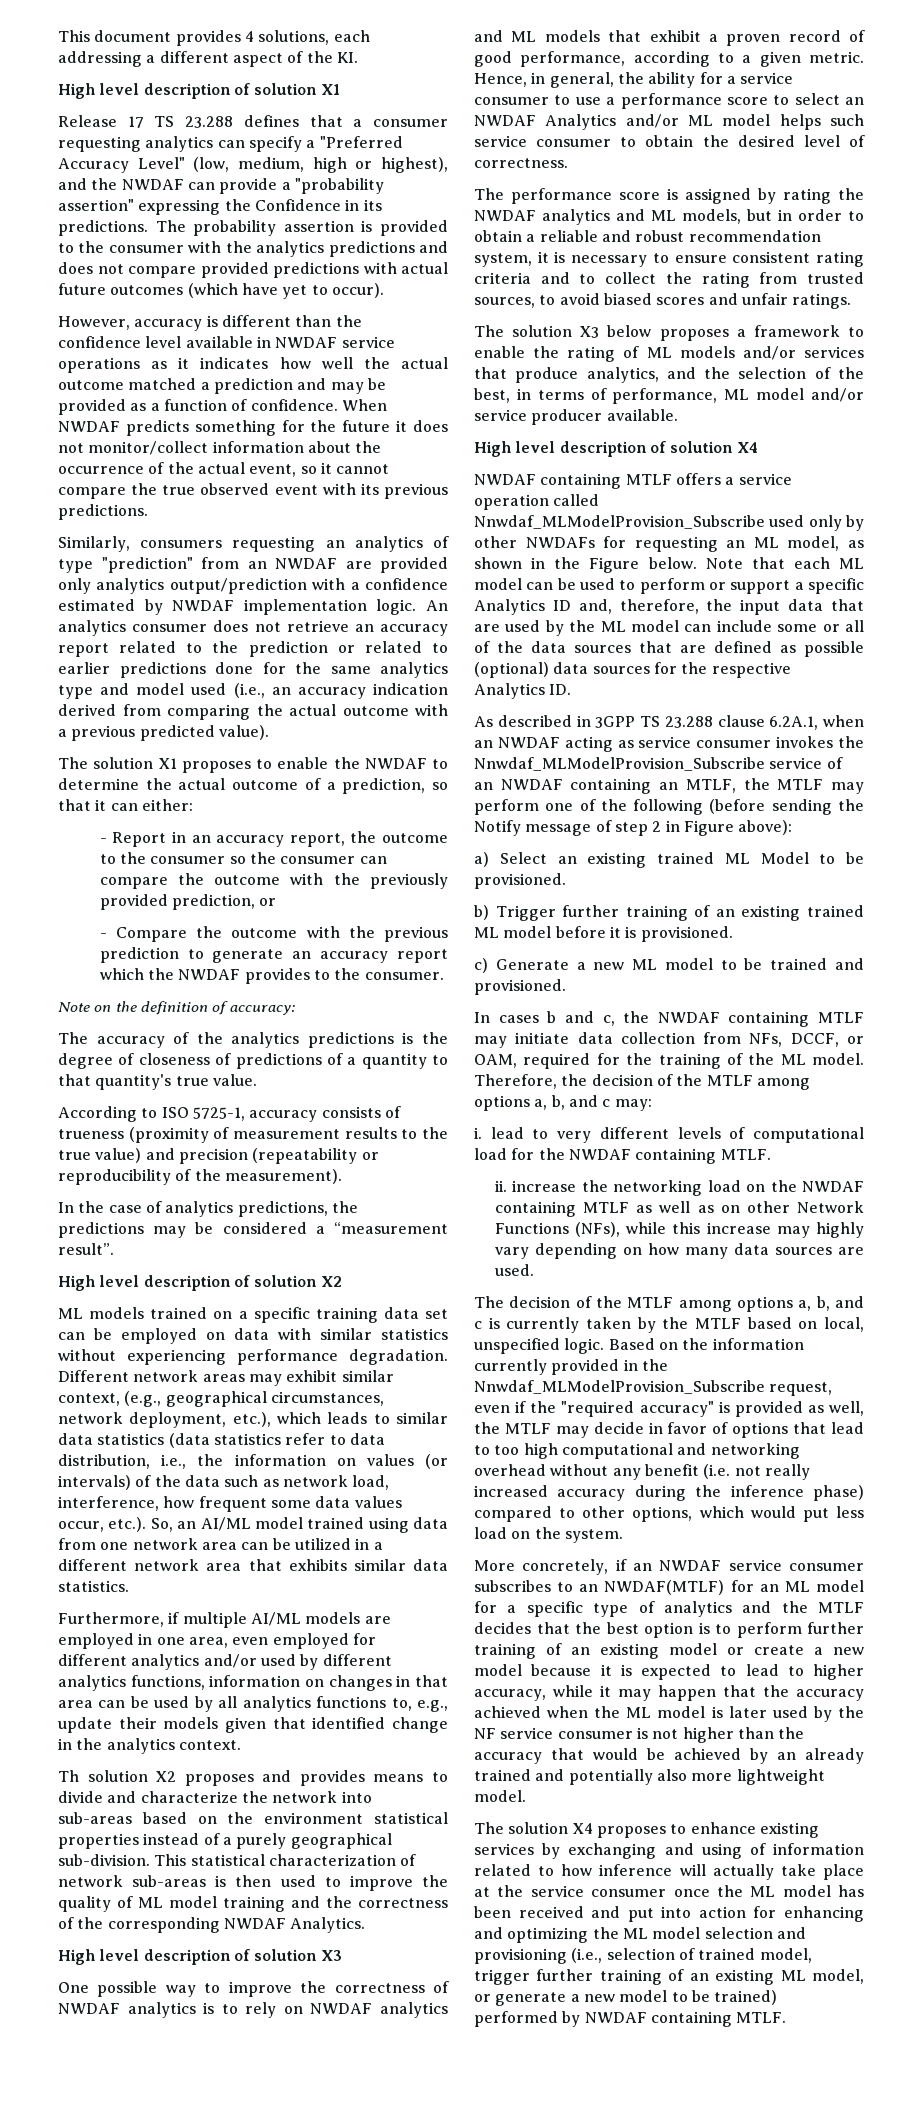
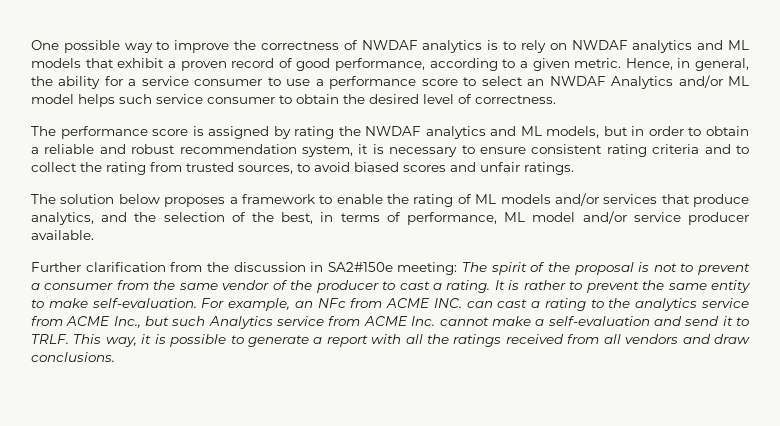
[58,30,370,46] [58,51,358,67] [58,83,340,99] [58,115,448,128] [58,136,403,152] [58,157,449,173] [58,178,384,194] [58,199,382,215] [58,220,449,236] [58,241,448,257] [58,262,448,278] [58,283,384,299] [58,315,362,331] [58,336,395,348] [58,357,449,373] [58,378,386,394] [58,399,387,415] [58,420,448,436] [58,441,382,455] [58,462,390,477] [58,483,449,499] [58,504,148,520] [58,536,449,552] [58,557,448,573] [58,578,449,594] [58,599,449,615] [58,620,449,636] [58,641,449,657] [58,662,448,678] [58,683,448,699] [58,704,448,720] [58,725,269,741] [58,757,448,773] [58,778,449,794] [58,799,193,811] [99,831,448,847] [99,852,387,864] [99,873,448,889] [99,894,277,910] [99,926,448,942] [99,947,448,963] [99,968,444,984] [58,1001,295,1015] [58,1032,448,1048] [58,1053,448,1069] [58,1074,257,1090] [58,1106,401,1122] [58,1127,449,1143] [58,1148,379,1164] [58,1169,342,1185] [58,1201,358,1217] [58,1222,448,1238] [58,1243,114,1255] [58,1275,342,1291] [58,1307,448,1323] [58,1328,448,1344] [58,1349,448,1365] [58,1370,394,1386] [58,1391,384,1407] [58,1412,448,1428] [58,1433,385,1448] [58,1454,449,1469] [58,1475,390,1490] [58,1496,402,1512] [58,1517,448,1533] [58,1538,383,1550] [58,1559,448,1571] [58,1580,129,1592] [58,1612,391,1628] [58,1633,376,1649] [58,1654,392,1670] [58,1675,449,1691] [58,1696,449,1712] [58,1717,448,1733] [58,1738,241,1754] [58,1770,448,1786] [58,1791,372,1803] [58,1812,449,1824] [58,1833,392,1849] [58,1854,417,1866] [58,1875,449,1891] [58,1896,448,1912] [58,1917,366,1933] [58,1949,342,1965] This document provides 4 solutions, each addressing a different aspect of the KI. // High level description of solution X1 // Release 17 TS 23.288 defines that a consumer requesting analytics can specify a "Preferred Accuracy Level" (low, medium, high or highest), and the NWDAF can provide a "probability assertion" expressing the Confidence in its predictions. The probability assertion is provided to the consumer with the analytics predictions and does not compare provided predictions with actual future outcomes (which have yet to occur). // However, accuracy is different than the confidence level available in NWDAF service operations as it indicates how well the actual outcome matched a prediction and may be provided as a function of confidence. When NWDAF predicts something for the future it does not monitor/collect information about the occurrence of the actual event, so it cannot compare the true observed event with its previous predictions. // Similarly, consumers requesting an analytics of type "prediction" from an NWDAF are provided only analytics output/prediction with a confidence estimated by NWDAF implementation logic. An analytics consumer does not retrieve an accuracy report related to the prediction or related to earlier predictions done for the same analytics type and model used (i.e., an accuracy indication derived from comparing the actual outcome with a previous predicted value). // The solution X1 proposes to enable the NWDAF to determine the actual outcome of a prediction, so that it can either: // - Report in an accuracy report, the outcome to the consumer so the consumer can compare the outcome with the previously provided prediction, or // - Compare the outcome with the previous prediction to generate an accuracy report which the NWDAF provides to the consumer. // Note on the definition of accuracy: // The accuracy of the analytics predictions is the degree of closeness of predictions of a quantity to that quantity's true value. // According to ISO 5725-1, accuracy consists of trueness (proximity of measurement results to the true value) and precision (repeatability or reproducibility of the measurement). // In the case of analytics predictions, the predictions may be considered a “measurement result”. // High level description of solution X2 // ML models trained on a specific training data set can be employed on data with similar statistics without experiencing performance degradation. Different network areas may exhibit similar context, (e.g., geographical circumstances, network deployment, etc.), which leads to similar data statistics (data statistics refer to data distribution, i.e., the information on values (or intervals) of the data such as network load, interference, how frequent some data values occur, etc.). So, an AI/ML model trained using data from one network area can be utilized in a different network area that exhibits similar data statistics. // Furthermore, if multiple AI/ML models are employed in one area, even employed for different analytics and/or used by different analytics functions, information on changes in that area can be used by all analytics functions to, e.g., update their models given that identified change in the analytics context. // Th solution X2 proposes and provides means to divide and characterize the network into sub-areas based on the environment statistical properties instead of a purely geographical sub-division. This statistical characterization of network sub-areas is then used to improve the quality of ML model training and the correctness of the corresponding NWDAF Analytics. // High level description of solution X3 // -> (31, 45) none
[580,326,600,338] X3 -> (115, 199) none
[474,441,758,457] [474,473,792,489] [474,494,600,510] [474,515,864,531] [474,536,864,552] [474,557,864,573] [474,578,864,594] [474,599,864,615] [474,620,864,636] [474,641,864,657] [474,662,791,678] [474,683,572,699] [474,715,864,730] [474,736,864,752] [474,757,843,771] [474,778,864,794] [474,799,864,815] [474,820,793,836] [474,852,864,868] [474,873,566,889] [474,905,864,921] [474,926,733,942] [474,958,864,973] [474,979,566,995] [474,1011,864,1027] [474,1032,864,1048] [474,1053,864,1069] [474,1074,810,1090] [474,1095,652,1111] [474,1127,864,1143] [474,1148,771,1164] [494,1180,864,1196] [494,1201,864,1217] [494,1222,864,1238] [494,1243,864,1259] [494,1264,534,1276] [474,1296,864,1312] [474,1317,864,1333] [474,1338,804,1354] [474,1359,668,1375] [474,1380,833,1396] [474,1401,864,1417] [474,1422,864,1438] [474,1443,800,1459] [474,1464,810,1480] [474,1485,864,1501] [474,1506,864,1522] [474,1527,623,1543] [474,1559,864,1575] [474,1580,864,1595] [474,1601,864,1617] [474,1622,864,1638] [474,1643,864,1659] [474,1664,864,1680] [474,1685,864,1701] [474,1706,864,1722] [474,1727,805,1743] [474,1748,864,1764] [474,1769,825,1785] [474,1790,526,1802] [474,1822,819,1838] [474,1843,865,1859] [474,1864,864,1880] [474,1885,864,1897] [474,1906,864,1922] [474,1927,806,1943] [474,1948,812,1964] [474,1969,864,1985] [474,1990,778,2006] [474,2011,787,2027] High level description of solution X4 // NWDAF containing MTLF offers a service operation called Nnwdaf_MLModelProvision_Subscribe used only by other NWDAFs for requesting an ML model, as shown in the Figure below. Note that each ML model can be used to perform or support a specific Analytics ID and, therefore, the input data that are used by the ML model can include some or all of the data sources that are defined as possible (optional) data sources for the respective Analytics ID. // As described in 3GPP TS 23.288 clause 6.2A.1, when an NWDAF acting as service consumer invokes the Nnwdaf_MLModelProvision_Subscribe service of an NWDAF containing an MTLF, the MTLF may perform one of the following (before sending the Notify message of step 2 in Figure above): // a) Select an existing trained ML Model to be provisioned. // b) Trigger further training of an existing trained ML model before it is provisioned. // c) Generate a new ML model to be trained and provisioned. // In cases b and c, the NWDAF containing MTLF may initiate data collection from NFs, DCCF, or OAM, required for the training of the ML model. Therefore, the decision of the MTLF among options a, b, and c may: // i. lead to very different levels of computational load for the NWDAF containing MTLF. // ii. increase the networking load on the NWDAF containing MTLF as well as on other Network Functions (NFs), while this increase may highly vary depending on how many data sources are used. // The decision of the MTLF among options a, b, and c is currently taken by the MTLF based on local, unspecified logic. Based on the information currently provided in the Nnwdaf_MLModelProvision_Subscribe request, even if the "required accuracy" is provided as well, the MTLF may decide in favor of options that lead to too high computational and networking overhead without any benefit (i.e. not really increased accuracy during the inference phase) compared to other options, which would put less load on the system. // More concretely, if an NWDAF service consumer subscribes to an NWDAF(MTLF) for an ML model for a specific type of analytics and the MTLF decides that the best option is to perform further training of an existing model or create a new model because it is expected to lead to higher accuracy, while it may happen that the accuracy achieved when the ML model is later used by the NF service consumer is not higher than the accuracy that would be achieved by an already trained and potentially also more lightweight model. // The solution X4 proposes to enhance existing services by exchanging and using of information related to how inference will actually take place at the service consumer once the ML model has been received and put into action for enhancing and optimizing the ML model selection and provisioning (i.e., selection of trained model, trigger further training of an existing ML model, or generate a new model to be trained) performed by NWDAF containing MTLF. -> [31,262,750,275] [31,280,752,293] [31,298,749,311] [31,316,750,329] [31,334,751,347] [31,352,115,362] Further clarification from the discussion in SA2#150e meeting: The spirit of the proposal is not to prevent a consumer from the same vendor of the producer to cast a rating. It is rather to prevent the same entity to make self-evaluation. For example, an NFc from ACME INC. can cast a rating to the analytics service from ACME Inc., but such Analytics service from ACME Inc. cannot make a self-evaluation and send it to TRLF. This way, it is possible to generate a report with all the ratings received from all vendors and draw conclusions.

